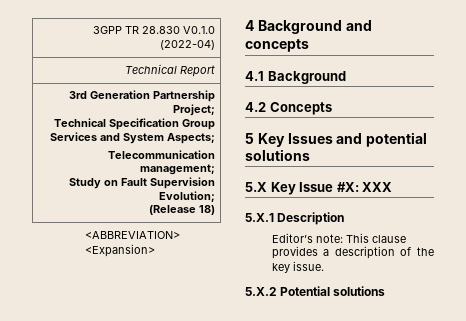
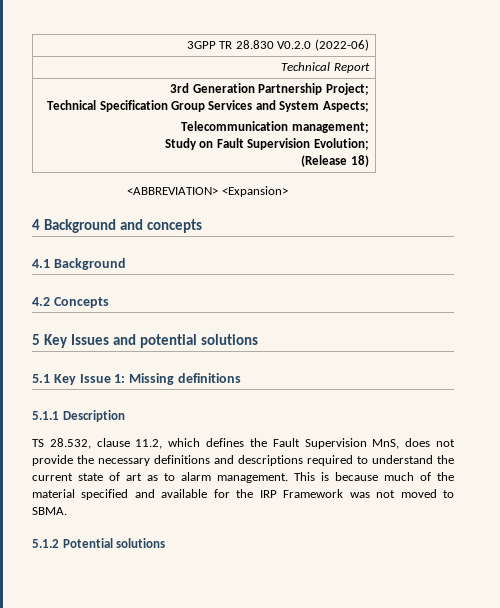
[183,26,216,34] [160,40,216,50] V0.1.0 (2022-04) -> [277,39,369,51] V0.2.0 (2022-06)
[245,182,267,192] 5.X -> [32,374,50,383] 5.1
[336,182,393,192] [245,212,345,225] [271,233,406,243] [271,246,434,259] [271,261,324,273] [245,287,277,296] #X: XXX // 5.X.1 Description // Editor’s note: This clause provides a description of the key issue. // 5.X.2 -> [114,373,241,385] [32,410,125,422] [32,438,455,449] [32,455,454,466] [32,472,454,483] [32,489,454,500] [32,507,67,515] [32,539,59,548] 1: Missing definitions // 5.1.1 Description // TS 28.532, clause 11.2, which defines the Fault Supervision MnS, does not provide the necessary definitions and descriptions required to understand the current state of art as to alarm management. This is because much of the material specified and available for the IRP Framework was not moved to SBMA. // 5.1.2

